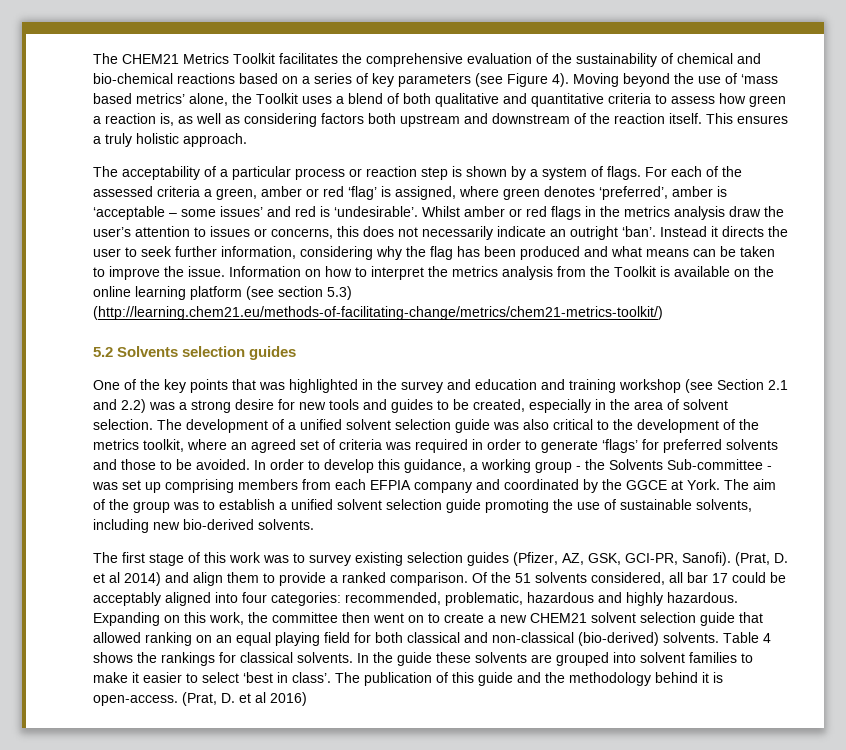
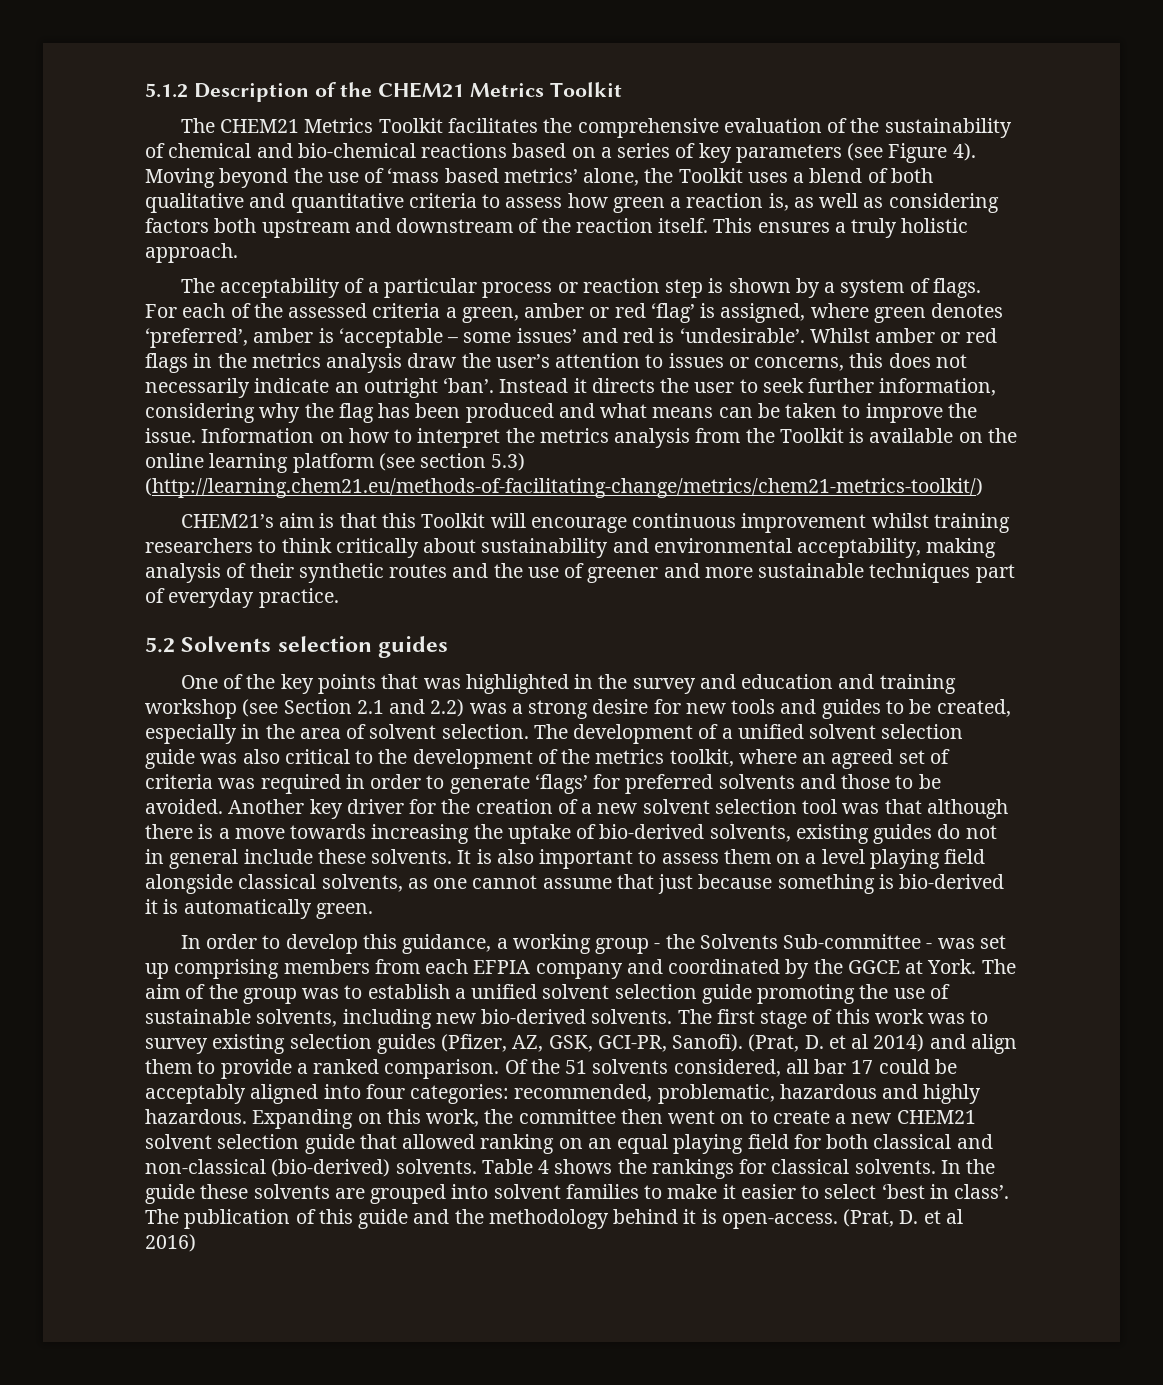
(93, 58) none -> [145,82,622,102] 5.1.2 Description of the CHEM21 Metrics Toolkit //
(663, 313) none -> [180,513,1010,533] [145,538,997,558] [145,563,1015,583] [145,588,339,608] // CHEM21’s aim is that this Toolkit will encourage continuous improvement whilst training researchers to think critically about sustainability and environmental acceptability, making analysis of their synthetic routes and the use of greener and more sustainable techniques part of everyday practice.
(250, 464) none -> [228,799,1008,819] [145,824,997,844] [145,849,986,869] [145,874,1005,894] [145,899,373,919] Another key driver for the creation of a new solvent selection tool was that although there is a move towards increasing the uptake of bio-derived solvents, existing guides do not in general include these solvents. It is also important to assess them on a level playing field alongside classical solvents, as one cannot assume that just because something is bio-derived it is automatically green. //
(314, 524) // -> (673, 1016) none

